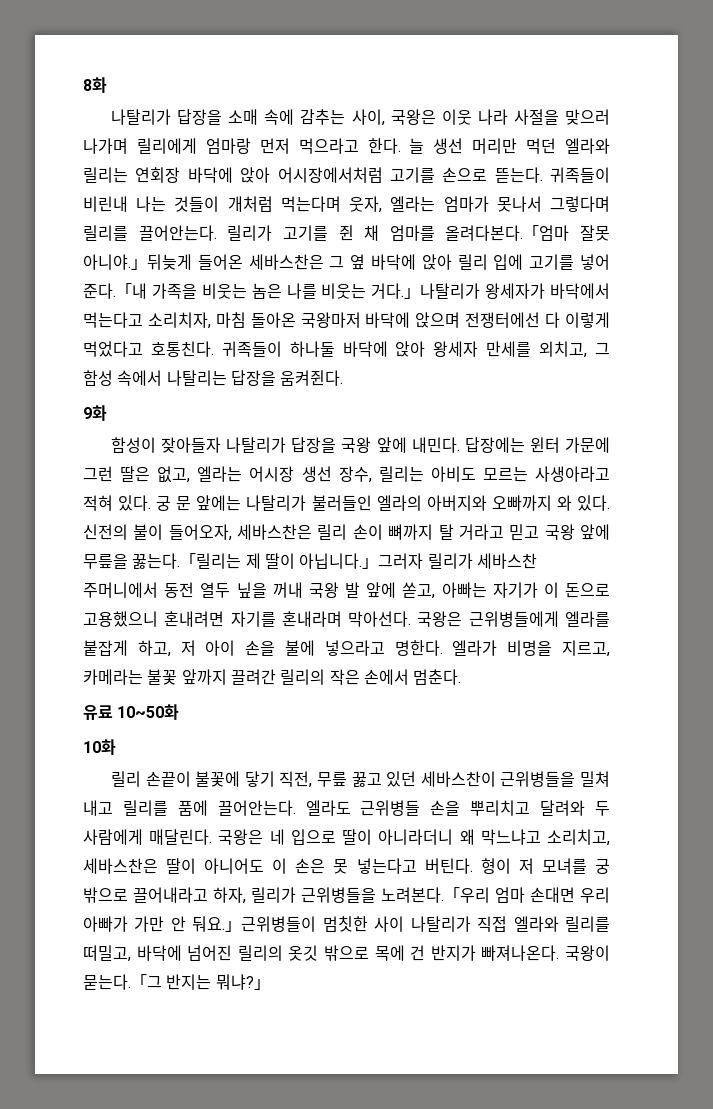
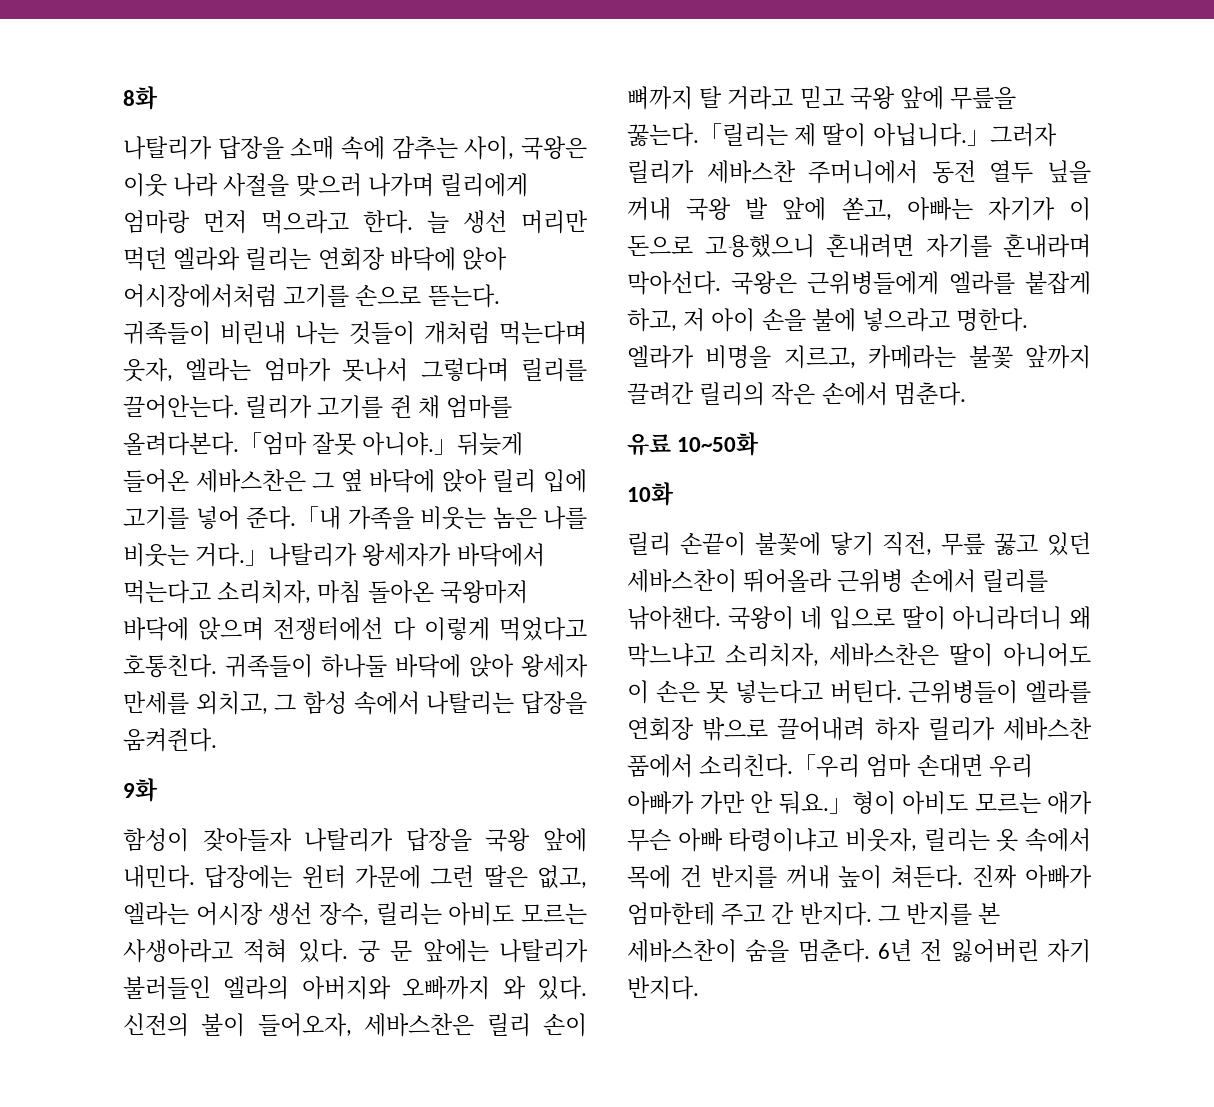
[500,771,611,787] [83,800,611,816] [83,829,264,845] 근위병들을 밀쳐 내고 릴리를 품에 끌어안는다. 엘라도 근위병들 손을 뿌리치고 달려와 두 사람에게 매달린다. 국왕은 -> [743,569,1048,593] [627,606,794,630] 뛰어올라 근위병 손에서 릴리를 낚아챈다. 국왕이
[547,829,610,846] 소리치고, -> [725,643,819,667] 소리치자,
[480,858,611,874] [83,887,444,904] 형이 저 모녀를 궁 밖으로 끌어내라고 하자, 릴리가 근위병들을 노려본다. -> [908,680,1091,704] [627,717,1092,741] [627,754,794,778] 근위병들이 엘라를 연회장 밖으로 끌어내려 하자 릴리가 세바스찬 품에서 소리친다.
[241,916,610,932] [83,945,611,962] [83,974,270,990] 근위병들이 멈칫한 사이 나탈리가 직접 엘라와 릴리를 떠밀고, 바닥에 넘어진 릴리의 옷깃 밖으로 목에 건 반지가 빠져나온다. 국왕이 묻는다.「그 반지는 뭐냐?」 -> [851,791,1092,815] [627,828,1091,852] [627,865,1092,889] [627,902,1001,926] [627,939,1091,963] [627,976,699,1000] 형이 아비도 모르는 애가 무슨 아빠 타령이냐고 비웃자, 릴리는 옷 속에서 목에 건 반지를 꺼내 높이 쳐든다. 진짜 아빠가 엄마한테 주고 간 반지다. 그 반지를 본 세바스찬이 숨을 멈춘다. 6년 전 잃어버린 자기 반지다.

